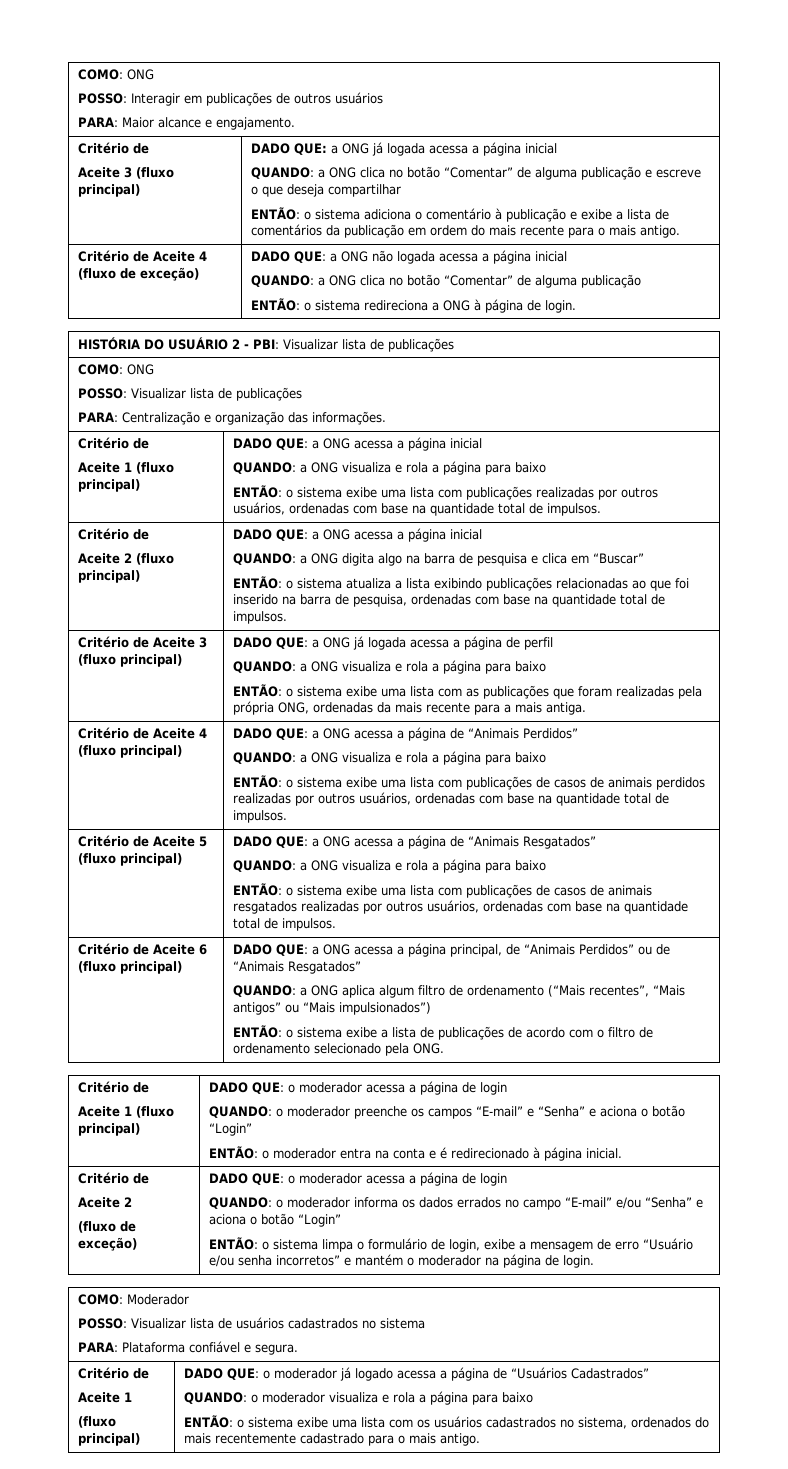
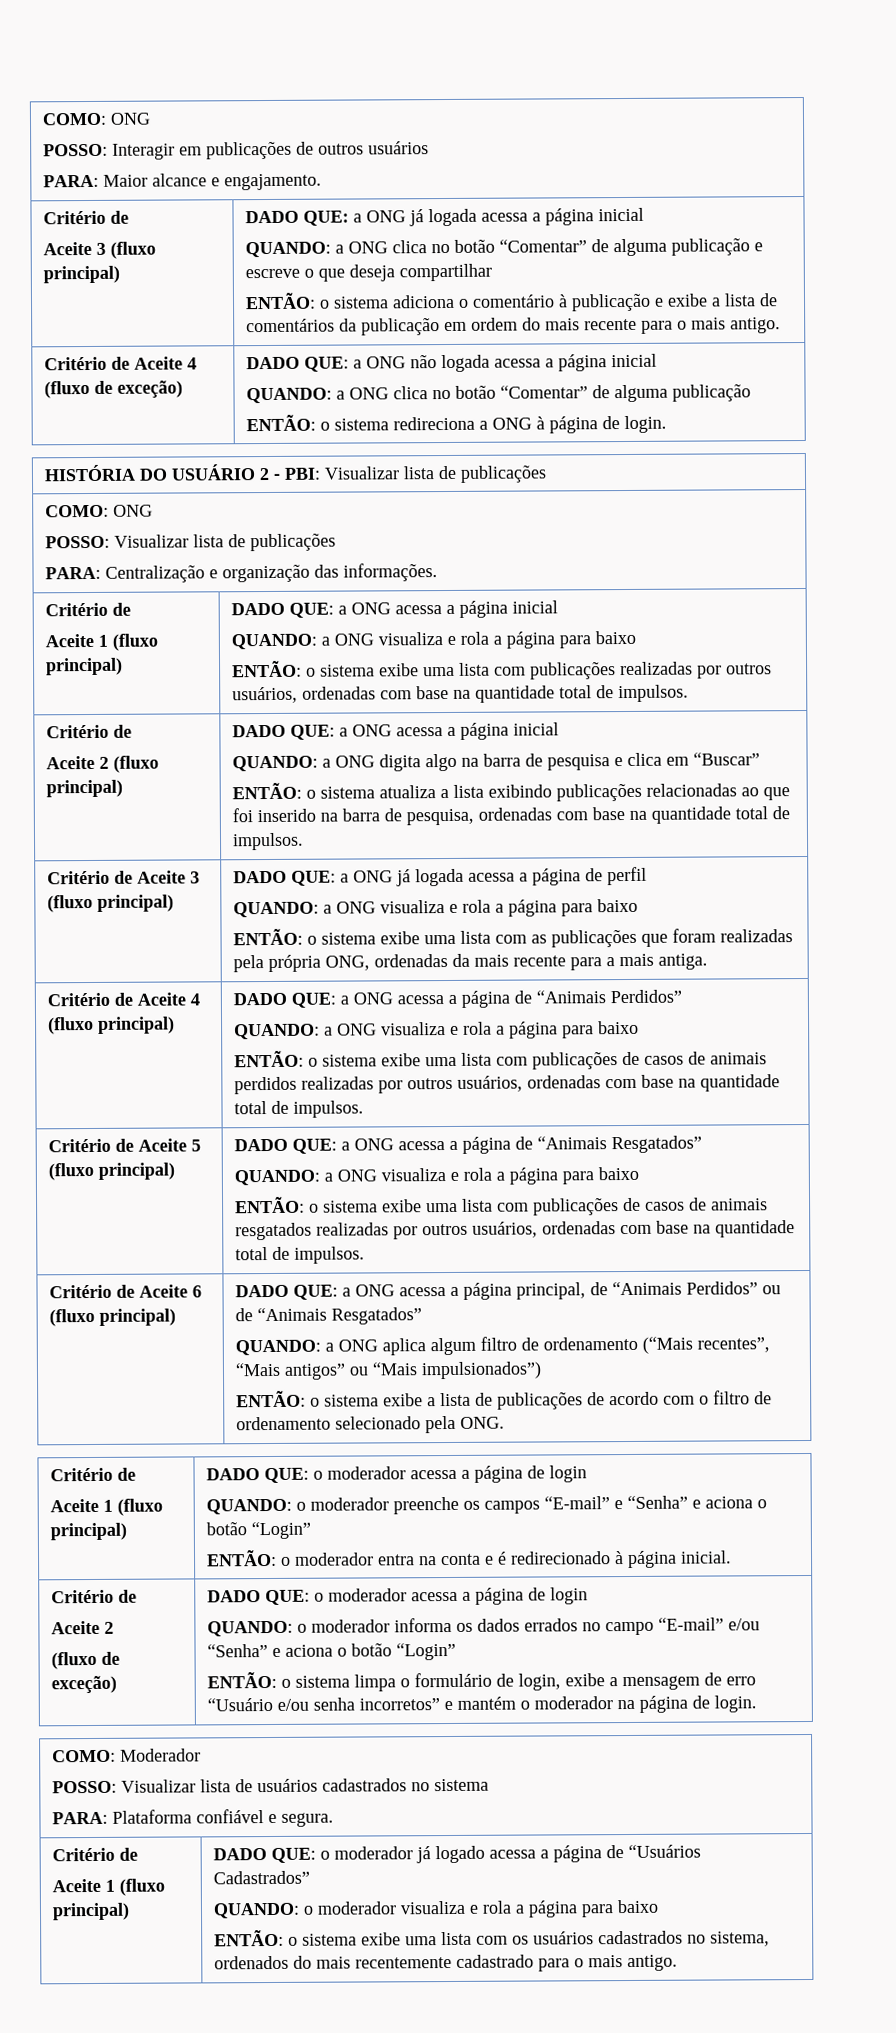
(132, 1397) // -> (116, 1885) none

